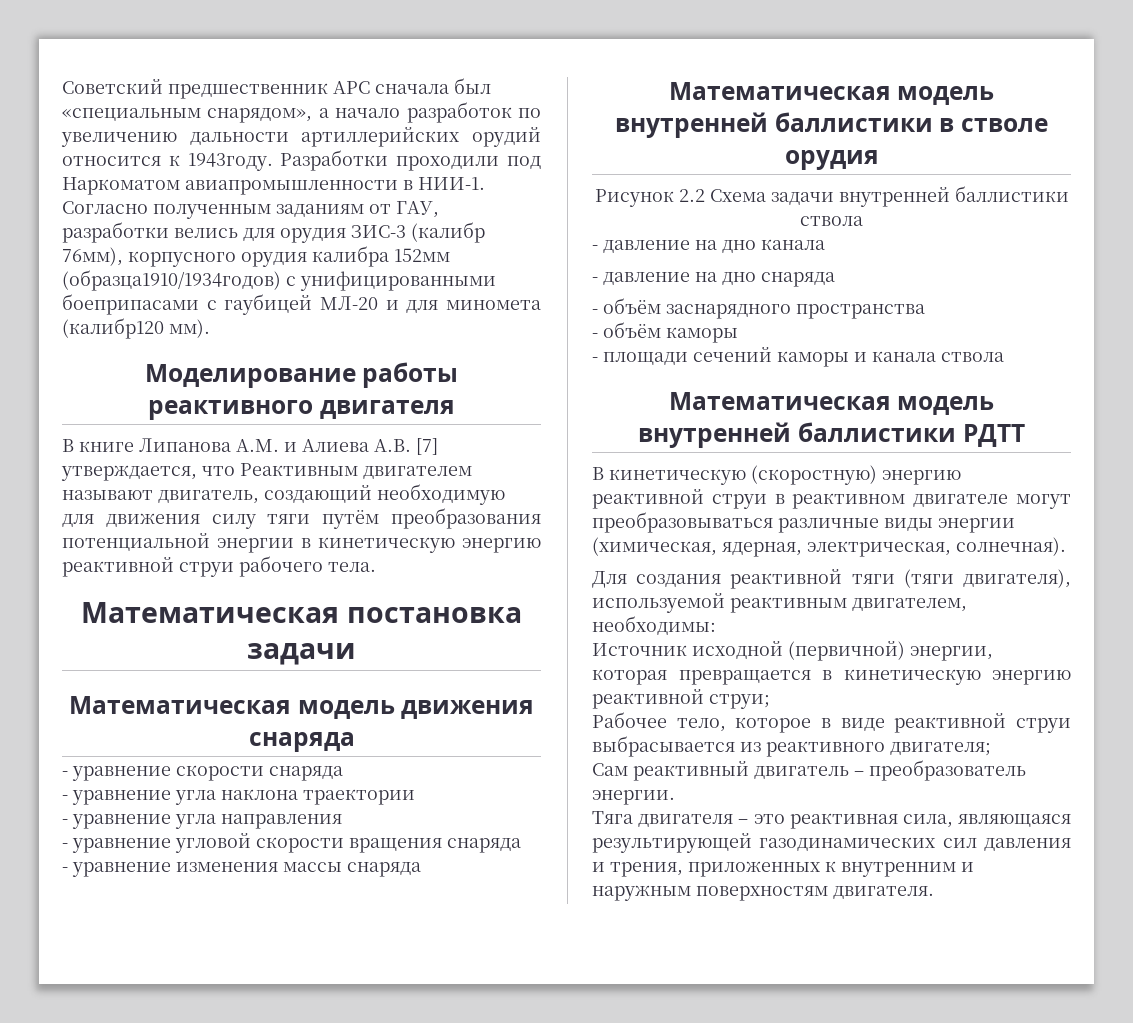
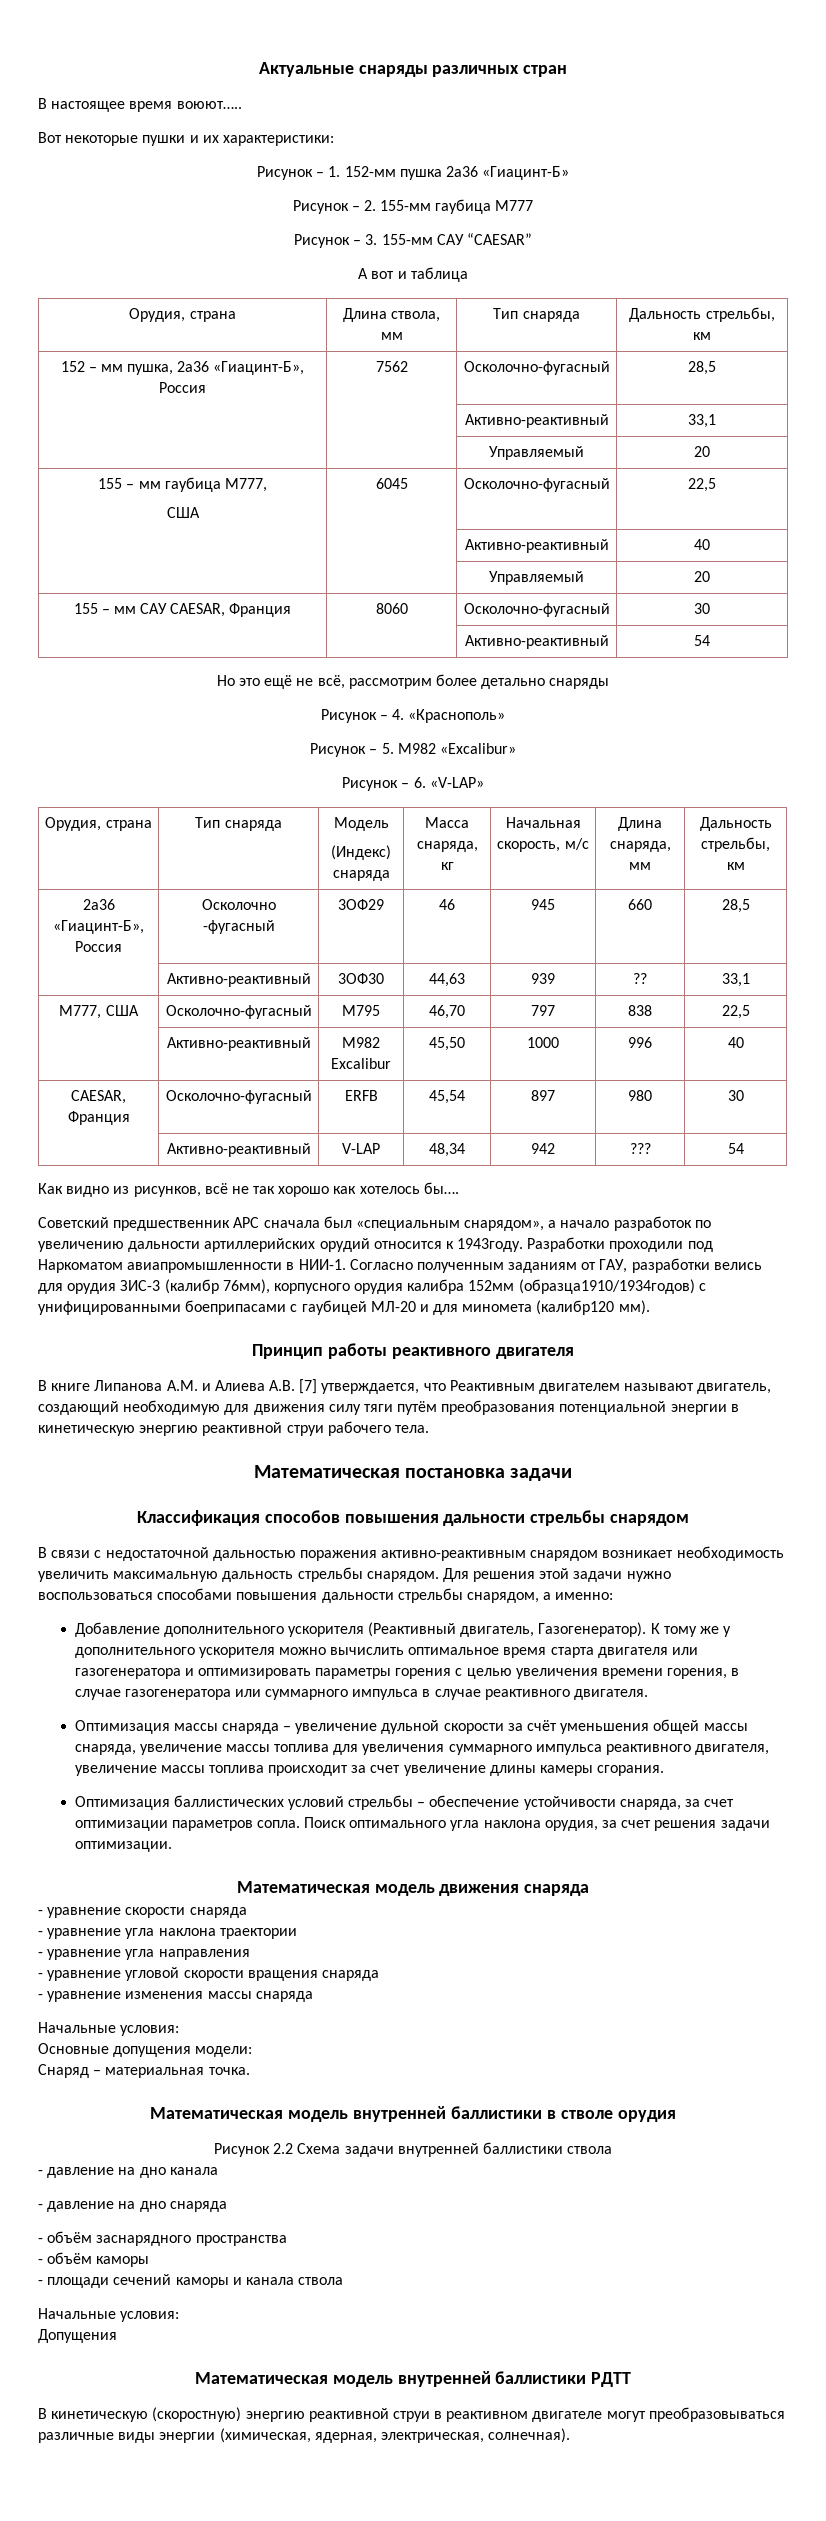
(62, 86) none -> [258,62,568,77] [38,98,242,112] [38,132,334,146] [256,166,570,180] [292,199,534,214] [294,233,532,248] [358,267,468,282] [129,308,236,322] [342,308,441,322] [380,332,403,340] [493,308,580,322] [629,307,775,322] [693,332,711,340] [60,361,305,375] [159,382,206,393] [375,361,408,372] [463,361,610,375] [688,361,716,375] [464,414,609,428] [688,414,716,428] [489,446,584,460] [694,446,710,457] [98,477,267,492] [166,507,200,518] [375,478,408,489] [463,478,610,492] [688,478,716,492] [464,539,609,553] [694,539,710,550] [489,571,584,585] [694,571,710,582] [73,603,292,617] [375,603,408,614] [463,603,610,617] [694,603,710,614] [464,635,609,649] [694,635,710,646] [216,674,610,689] [320,709,506,723] [310,743,516,757] [342,777,484,791] [45,817,152,831] [195,817,282,831] [333,817,389,831] [331,845,391,860] [332,870,390,881] [425,817,469,828] [416,841,478,852] [440,862,454,870] [505,817,581,828] [497,838,589,852] [618,817,662,831] [609,841,671,852] [629,862,651,870] [699,817,772,831] [701,837,770,852] [726,862,745,870] [82,899,115,910] [53,920,144,934] [75,941,122,952] [201,899,276,910] [202,920,275,934] [338,899,384,910] [439,899,455,910] [531,899,555,910] [628,899,652,910] [721,899,750,913] [166,973,311,987] [338,973,384,984] [429,973,465,987] [531,973,555,984] [633,973,647,984] [721,973,750,987] [59,1005,139,1019] [165,1005,312,1019] [342,1005,380,1016] [429,1005,465,1019] [531,1005,555,1016] [628,1005,652,1016] [721,1005,750,1019] [166,1037,311,1051] [342,1037,380,1048] [331,1058,391,1069] [429,1037,465,1051] [527,1037,559,1048] [628,1037,652,1048] [727,1037,744,1048] [71,1090,126,1104] [67,1111,130,1125] [165,1090,312,1104] [344,1090,378,1101] [429,1090,465,1104] [531,1090,555,1101] [628,1090,652,1101] [727,1090,744,1101] [166,1143,311,1157] [342,1143,380,1154] [429,1143,465,1157] [531,1143,555,1154] [629,1143,651,1154] [727,1143,744,1154] [38,1182,459,1197] Актуальные снаряды различных стран // В настоящее время воюют….. // Вот некоторые пушки и их характеристики: // Рисунок – 1. 152-мм пушка 2а36 «Гиацинт-Б» // Рисунок – 2. 155-мм гаубица М777 // Рисунок – 3. 155-мм САУ “CAESAR” // А вот и таблица // Орудия, страна | Длина ствола, мм | Тип снаряда | Дальность стрельбы, км // 152 – мм пушка, 2а36 «Гиацинт-Б», Россия | 7562 | Осколочно-фугасный | 28,5 // | | Активно-реактивный | 33,1 // | | Управляемый | 20 // 155 – мм гаубица М777, // США | 6045 | Осколочно-фугасный | 22,5 // | | Активно-реактивный | 40 // | | Управляемый | 20 // 155 – мм САУ CAESAR, Франция | 8060 | Осколочно-фугасный | 30 // | | Активно-реактивный | 54 // Но это ещё не всё, рассмотрим более детально снаряды // Рисунок – 4. «Краснополь» // Рисунок – 5. М982 «Excalibur» // Рисунок – 6. «V-LAP» // Орудия, страна | Тип снаряда | Модель // (Индекс) снаряда | Масса снаряда, кг | Начальная скорость, м/с | Длина снаряда, мм | Дальность стрельбы, км // 2а36 «Гиацинт-Б», Россия | Осколочно -фугасный | 3ОФ29 | 46 | 945 | 660 | 28,5 // | Активно-реактивный | 3ОФ30 | 44,63 | 939 | ?? | 33,1 // М777, США | Осколочно-фугасный | М795 | 46,70 | 797 | 838 | 22,5 // | Активно-реактивный | M982 Excalibur | 45,50 | 1000 | 996 | 40 // CAESAR, Франция | Осколочно-фугасный | ERFB | 45,54 | 897 | 980 | 30 // | Активно-реактивный | V-LAP | 48,34 | 942 | ??? | 54 // Как видно из рисунков, всё не так хорошо как хотелось бы…. //
[144,364,356,388] Моделирование -> [252,1344,324,1359] Принцип
(356, 654) none -> [136,1510,690,1526] [38,1546,784,1561] [38,1567,671,1582] [38,1588,614,1603] [74,1622,732,1637] [74,1647,699,1658] [74,1668,740,1679] [74,1689,649,1700] [74,1719,748,1734] [74,1744,770,1755] [74,1765,665,1776] [74,1795,735,1810] [74,1817,770,1831] [74,1841,172,1852] // Классификация способов повышения дальности стрельбы снарядом // В связи с недостаточной дальностью поражения активно-реактивным снарядом возникает необходимость увеличить максимальную дальность стрельбы снарядом. Для решения этой задачи нужно воспользоваться способами повышения дальности стрельбы снарядом, а именно: // Добавление дополнительного ускорителя (Реактивный двигатель, Газогенератор). К тому же у дополнительного ускорителя можно вычислить оптимальное время старта двигателя или газогенератора и оптимизировать параметры горения с целью увеличения времени горения, в случае газогенератора или суммарного импульса в случае реактивного двигателя. // Оптимизация массы снаряда – увеличение дульной скорости за счёт уменьшения общей массы снаряда, увеличение массы топлива для увеличения суммарного импульса реактивного двигателя, увеличение массы топлива происходит за счет увеличение длины камеры сгорания. // Оптимизация баллистических условий стрельбы – обеспечение устойчивости снаряда, за счет оптимизации параметров сопла. Поиск оптимального угла наклона орудия, за счет решения задачи оптимизации.
(421, 869) none -> [38,2022,180,2036] [38,2043,253,2057] [38,2064,250,2078] // Начальные условия: // Основные допущения модели: // Снаряд – материальная точка.
(1004, 357) none -> [38,2308,180,2322] [38,2329,117,2343] // Начальные условия: // Допущения
[592,569,1071,589] [592,593,967,613] [592,616,716,635] [592,641,993,661] [592,669,1071,685] [592,689,770,709] [592,712,1071,733] [592,736,991,757] [592,760,1026,781] [592,790,675,805] [592,811,1071,829] [592,833,1071,853] [592,861,974,877] [592,885,934,901] // Для создания реактивной тяги (тяги двигателя), используемой реактивным двигателем, необходимы: // Источник исходной (первичной) энергии, которая превращается в кинетическую энергию реактивной струи; // Рабочее тело, которое в виде реактивной струи выбрасывается из реактивного двигателя; // Сам реактивный двигатель – преобразователь энергии. // Тяга двигателя – это реактивная сила, являющаяся результирующей газодинамических сил давления и трения, приложенных к внутренним и наружным поверхностям двигателя. -> (571, 2435) none

